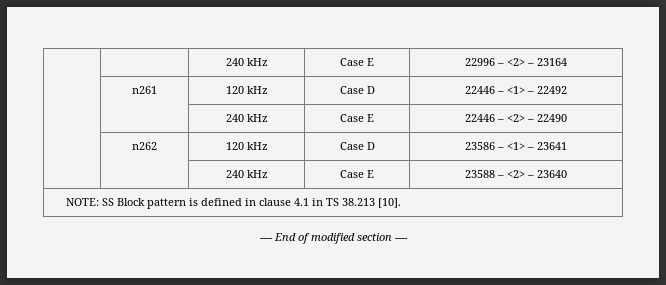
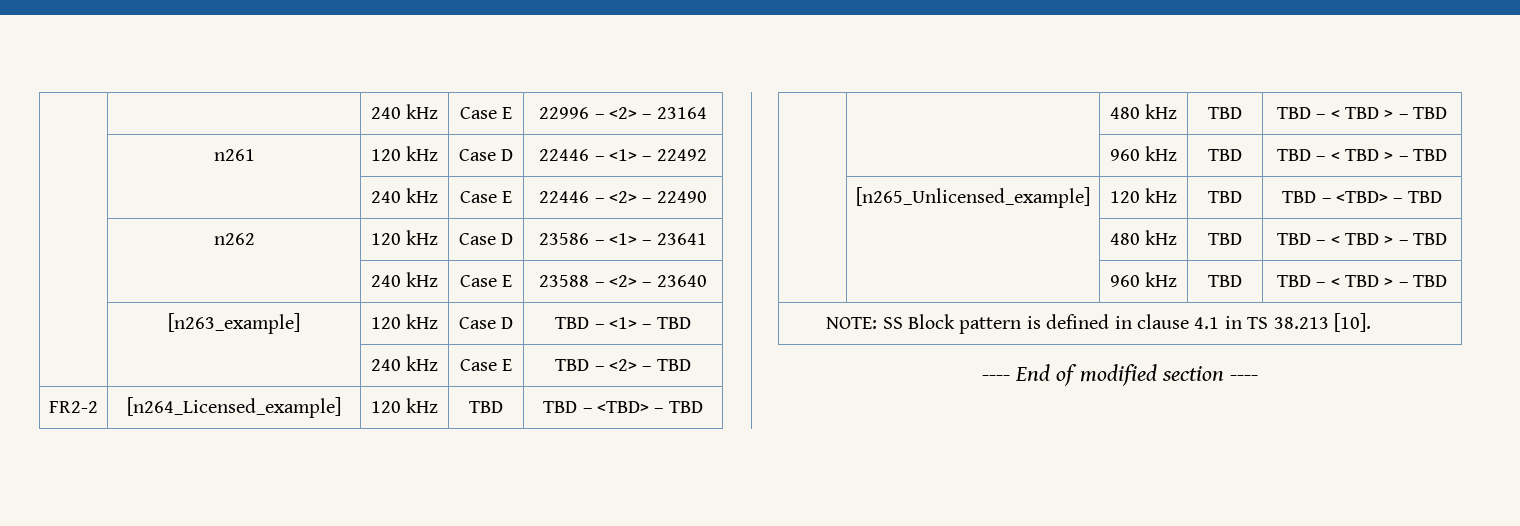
(567, 174) none -> [168,313,300,334] [370,314,439,329] [458,317,514,329] [555,317,691,329] [370,356,439,371] [459,359,513,371] [555,359,691,371] [49,401,98,413] [127,397,341,418] [370,398,439,413] [469,401,503,413] [543,401,703,413] [1109,104,1178,119] [1208,107,1242,119] [1276,107,1448,119] [1109,146,1178,161] [1208,149,1242,161] [1276,149,1448,161] [856,187,1090,208] [1109,188,1178,203] [1208,191,1242,203] [1282,191,1442,203] [1109,230,1178,245] [1208,233,1242,245] [1276,233,1448,245] [1109,272,1178,287] [1208,275,1242,287] [1276,275,1448,287] // | [n263_example] | 120 kHz | Case D | TBD – <1> – TBD // | | 240 kHz | Case E | TBD – <2> – TBD // FR2-2 | [n264_Licensed_example] | 120 kHz | TBD | TBD – <TBD> – TBD // | | 480 kHz | TBD | TBD – < TBD > – TBD // | | 960 kHz | TBD | TBD – < TBD > – TBD // | [n265_Unlicensed_example] | 120 kHz | TBD | TBD – <TBD> – TBD // | | 480 kHz | TBD | TBD – < TBD > – TBD // | | 960 kHz | TBD | TBD – < TBD > – TBD

